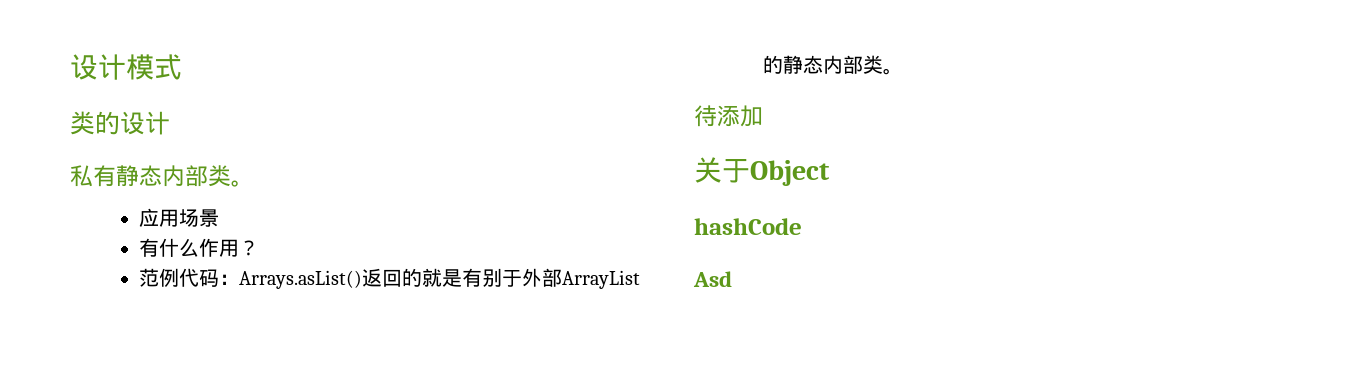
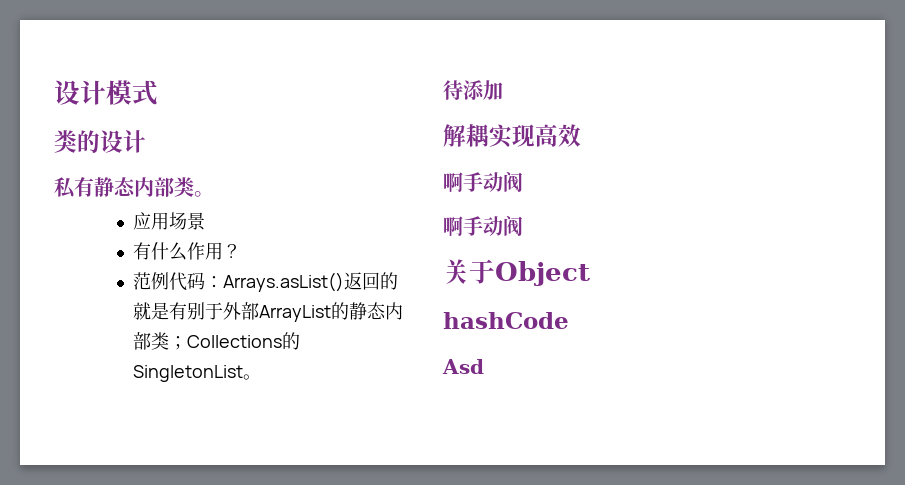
(884, 64) none -> [169,332,301,350] [133,365,244,382] ；Collections的SingletonList
(763, 116) none -> [443,124,581,148] [443,171,523,193] [443,215,523,237] // 解耦实现高效 // 啊手动阀 // 啊手动阀

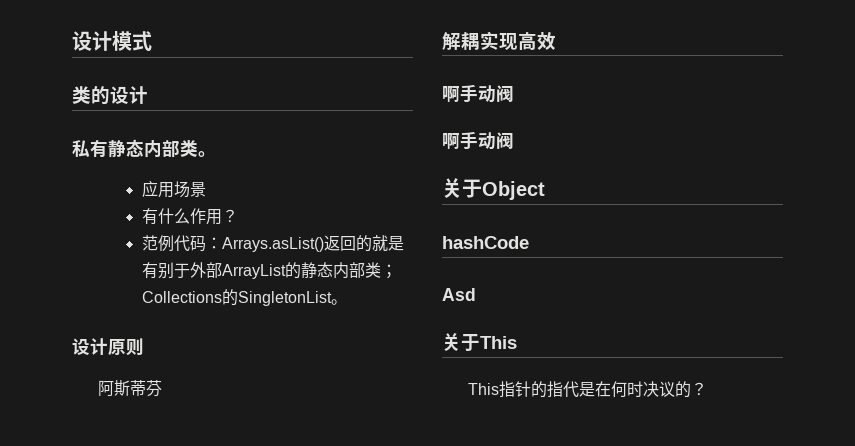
[443,80,503,100] 待添加 -> [72,338,144,356] [98,380,163,397] 设计原则 // 阿斯蒂芬
(484, 366) none -> [442,333,517,351] [468,381,708,398] // 关于This // This指针的指代是在何时决议的？

